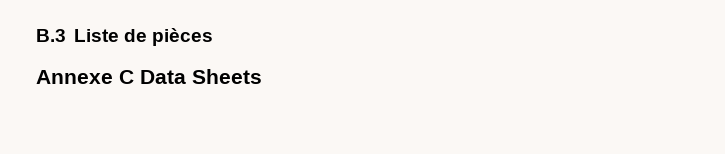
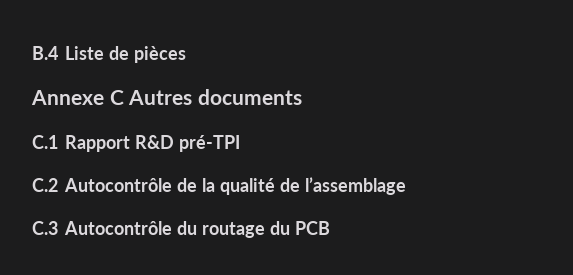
[36,29,66,42] B.3 -> [32,46,58,60] B.4
[140,69,262,84] Data Sheets -> [128,89,302,105] [32,135,240,152] [32,177,406,195] [32,221,330,238] Autres documents // C.1 Rapport R&D pré-TPI // C.2 Autocontrôle de la qualité de l’assemblage // C.3 Autocontrôle du routage du PCB

